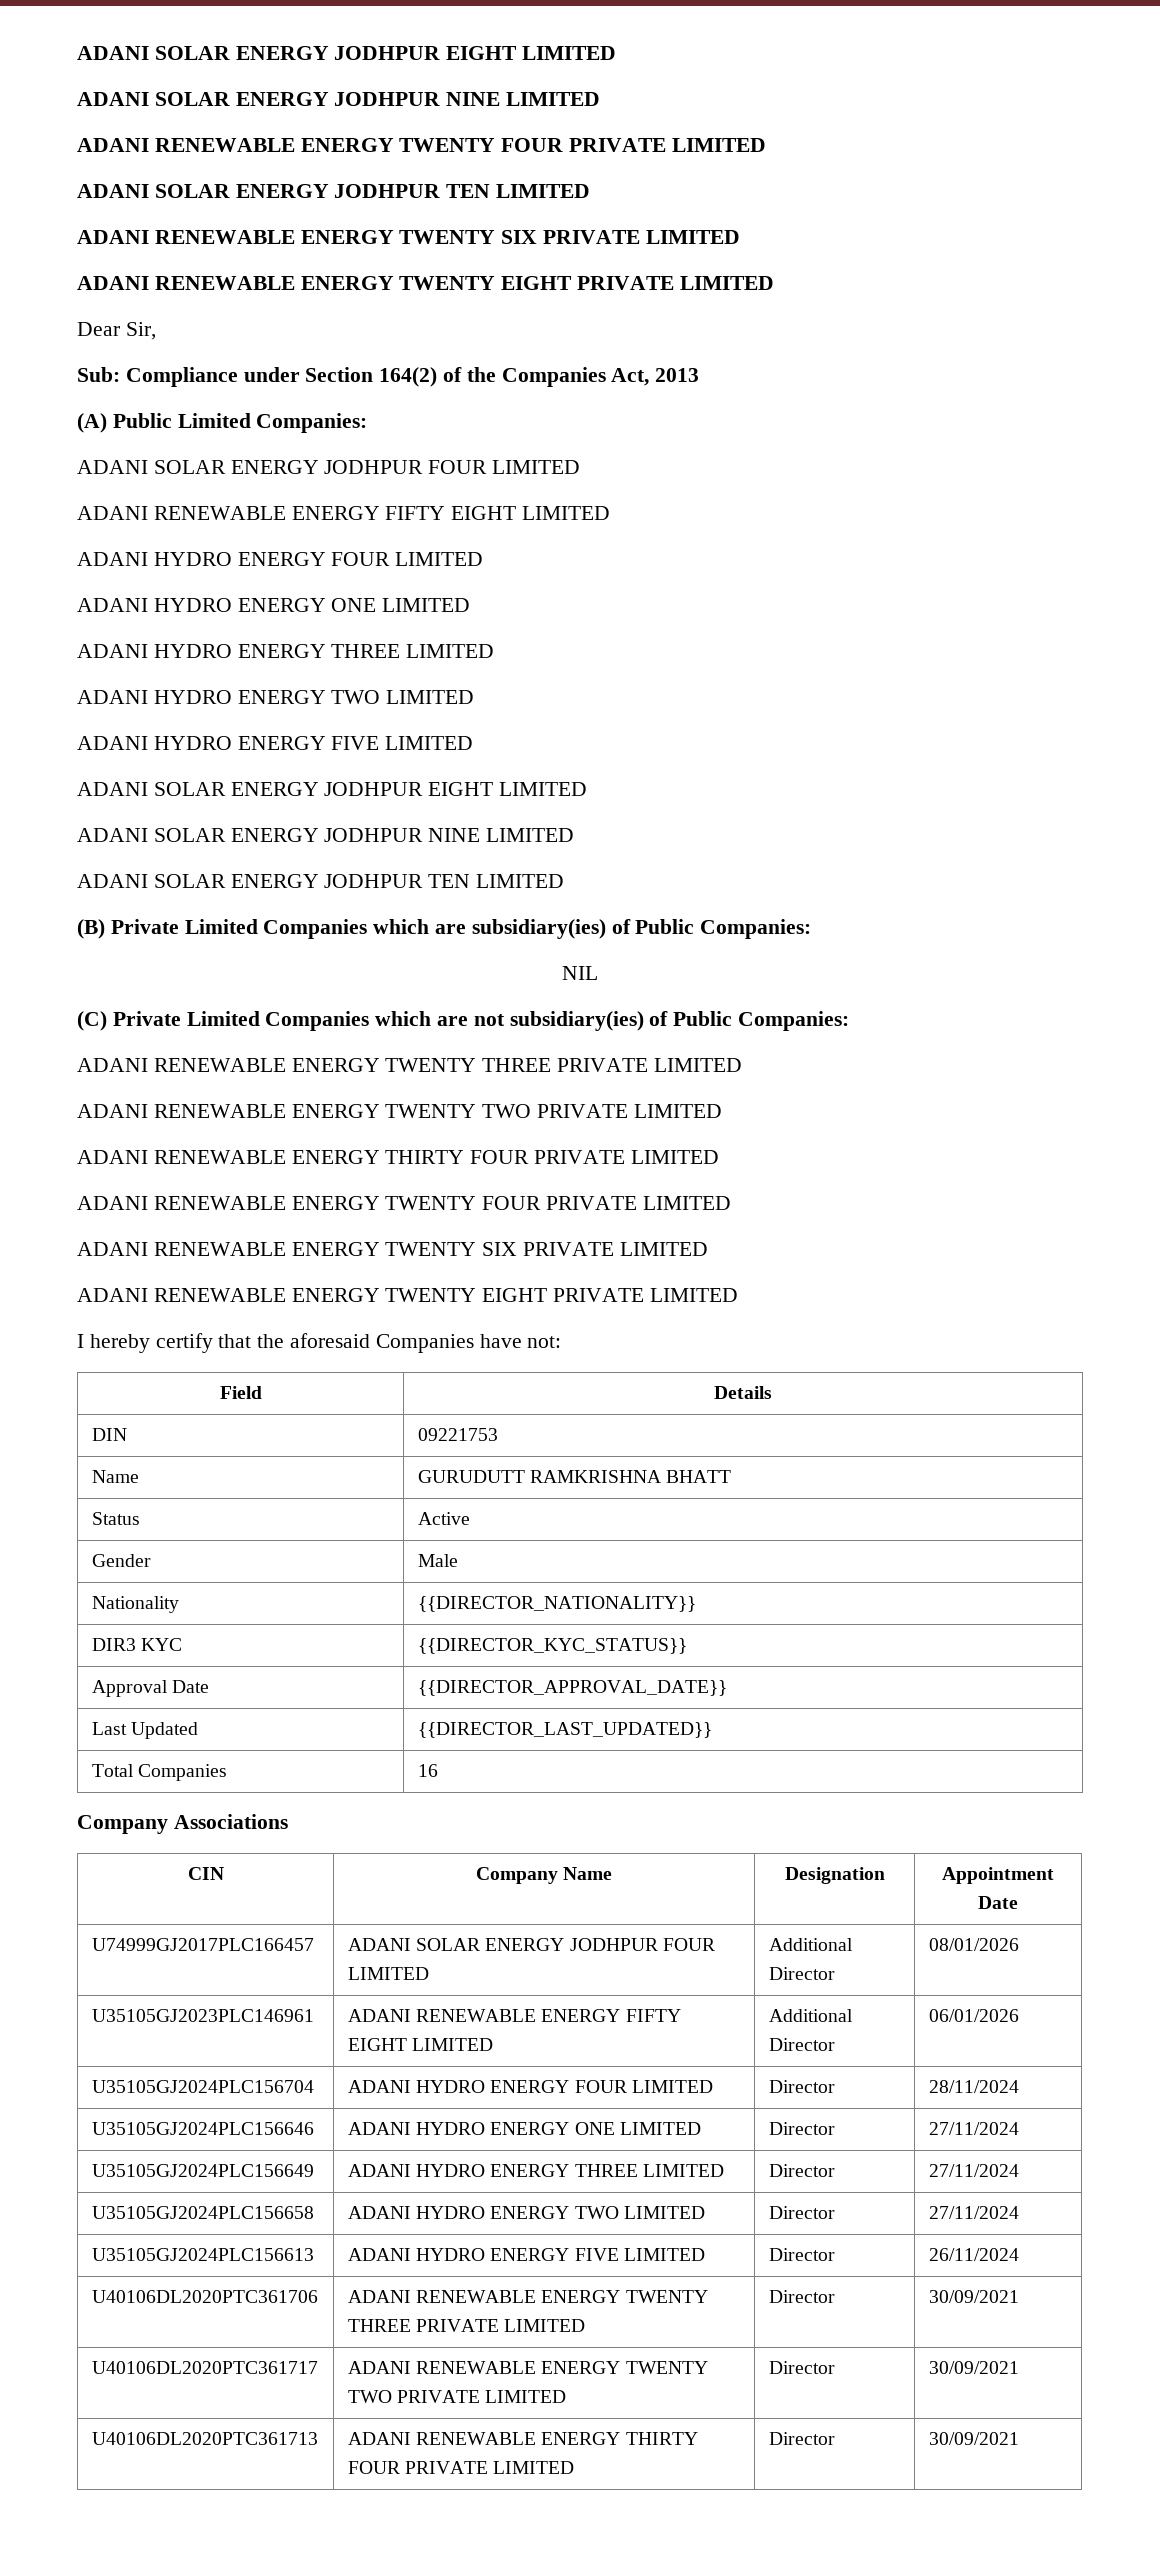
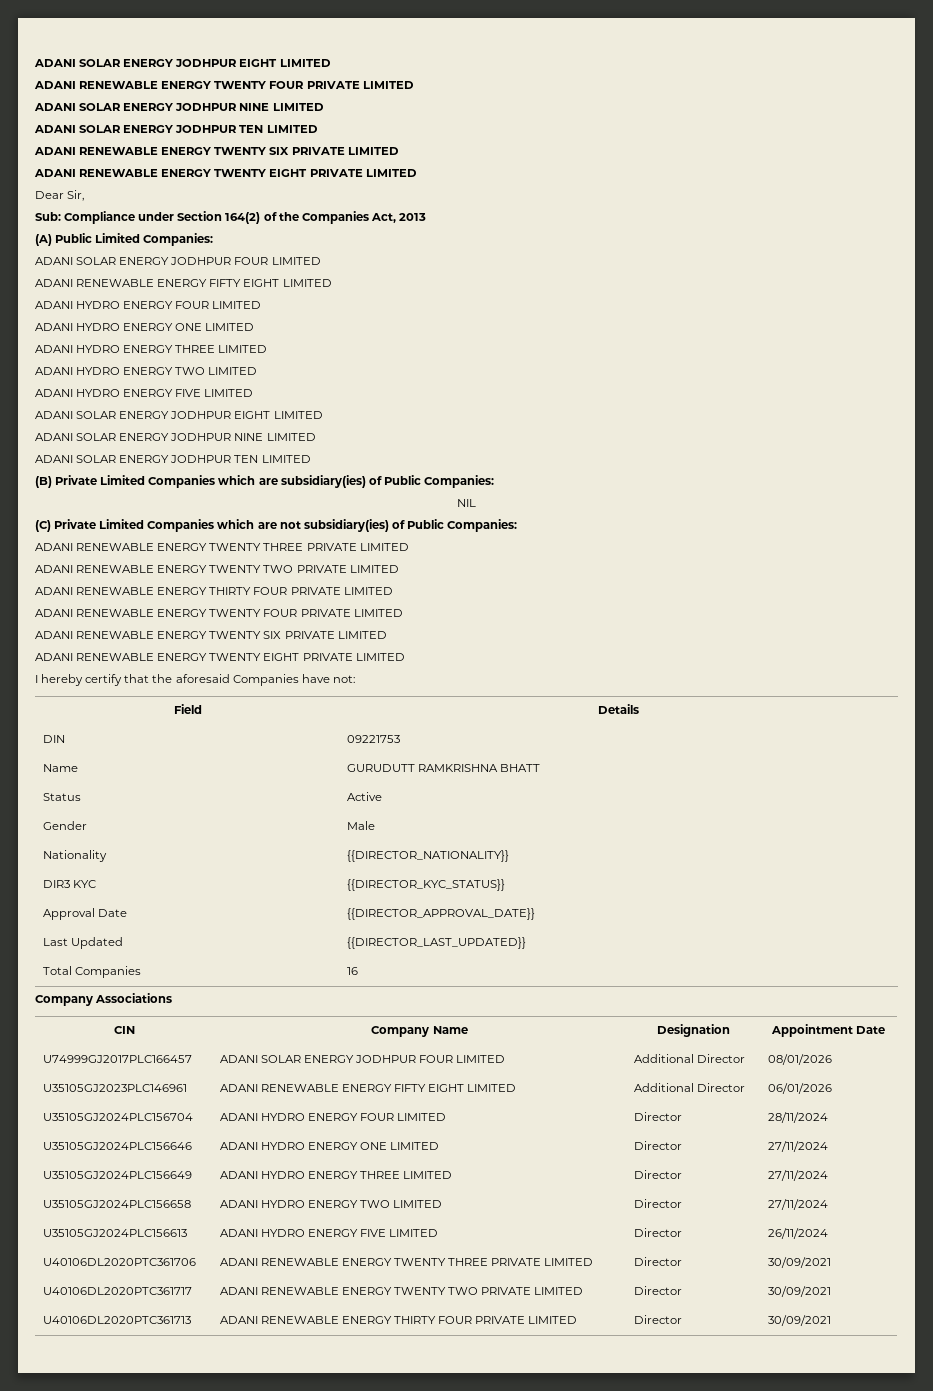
[77,46,617,60] [77,92,601,106] [77,138,766,152] ADANI SOLAR ENERGY JODHPUR EIGHT LIMITED // ADANI SOLAR ENERGY JODHPUR NINE LIMITED // ADANI RENEWABLE ENERGY TWENTY FOUR PRIVATE LIMITED -> [34,59,331,67] [34,81,414,89] [34,103,324,111] ADANI SOLAR ENERGY JODHPUR EIGHT LIMITED // ADANI RENEWABLE ENERGY TWENTY FOUR PRIVATE LIMITED // ADANI SOLAR ENERGY JODHPUR NINE LIMITED

